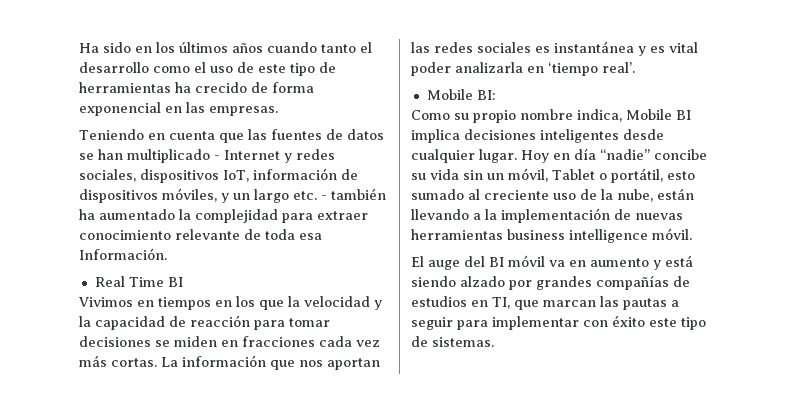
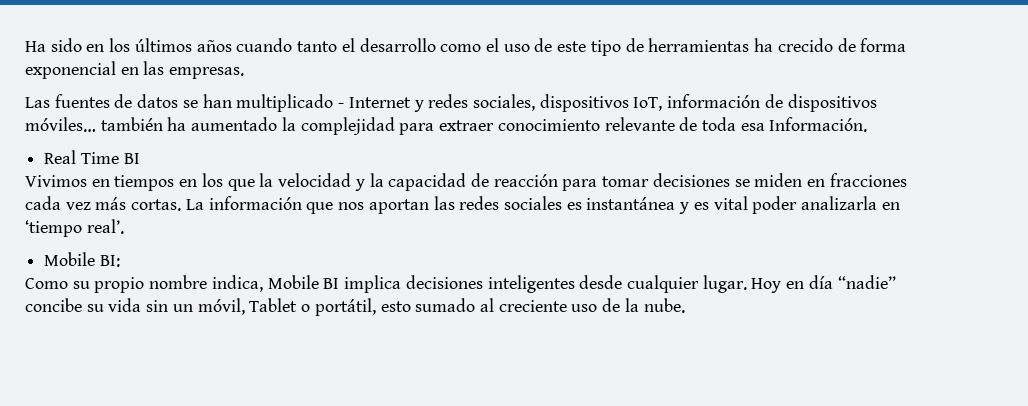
[79,129,267,143] Teniendo en cuenta que las -> [25,97,50,108] Las
[162,188,327,203] móviles, y un largo etc. - -> [25,117,96,132] móviles…
[617,188,694,202] [411,208,683,223] [411,228,692,243] [411,255,693,270] [411,275,690,290] [411,296,679,310] [411,315,706,330] [411,336,494,347] nube, están llevando a la implementación de nuevas herramientas business intelligence móvil. // El auge del BI móvil va en aumento y está siendo alzado por grandes compañías de estudios en TI, que marcan las pautas a seguir para implementar con éxito este tipo de sistemas. -> [643,298,685,313] nube.

